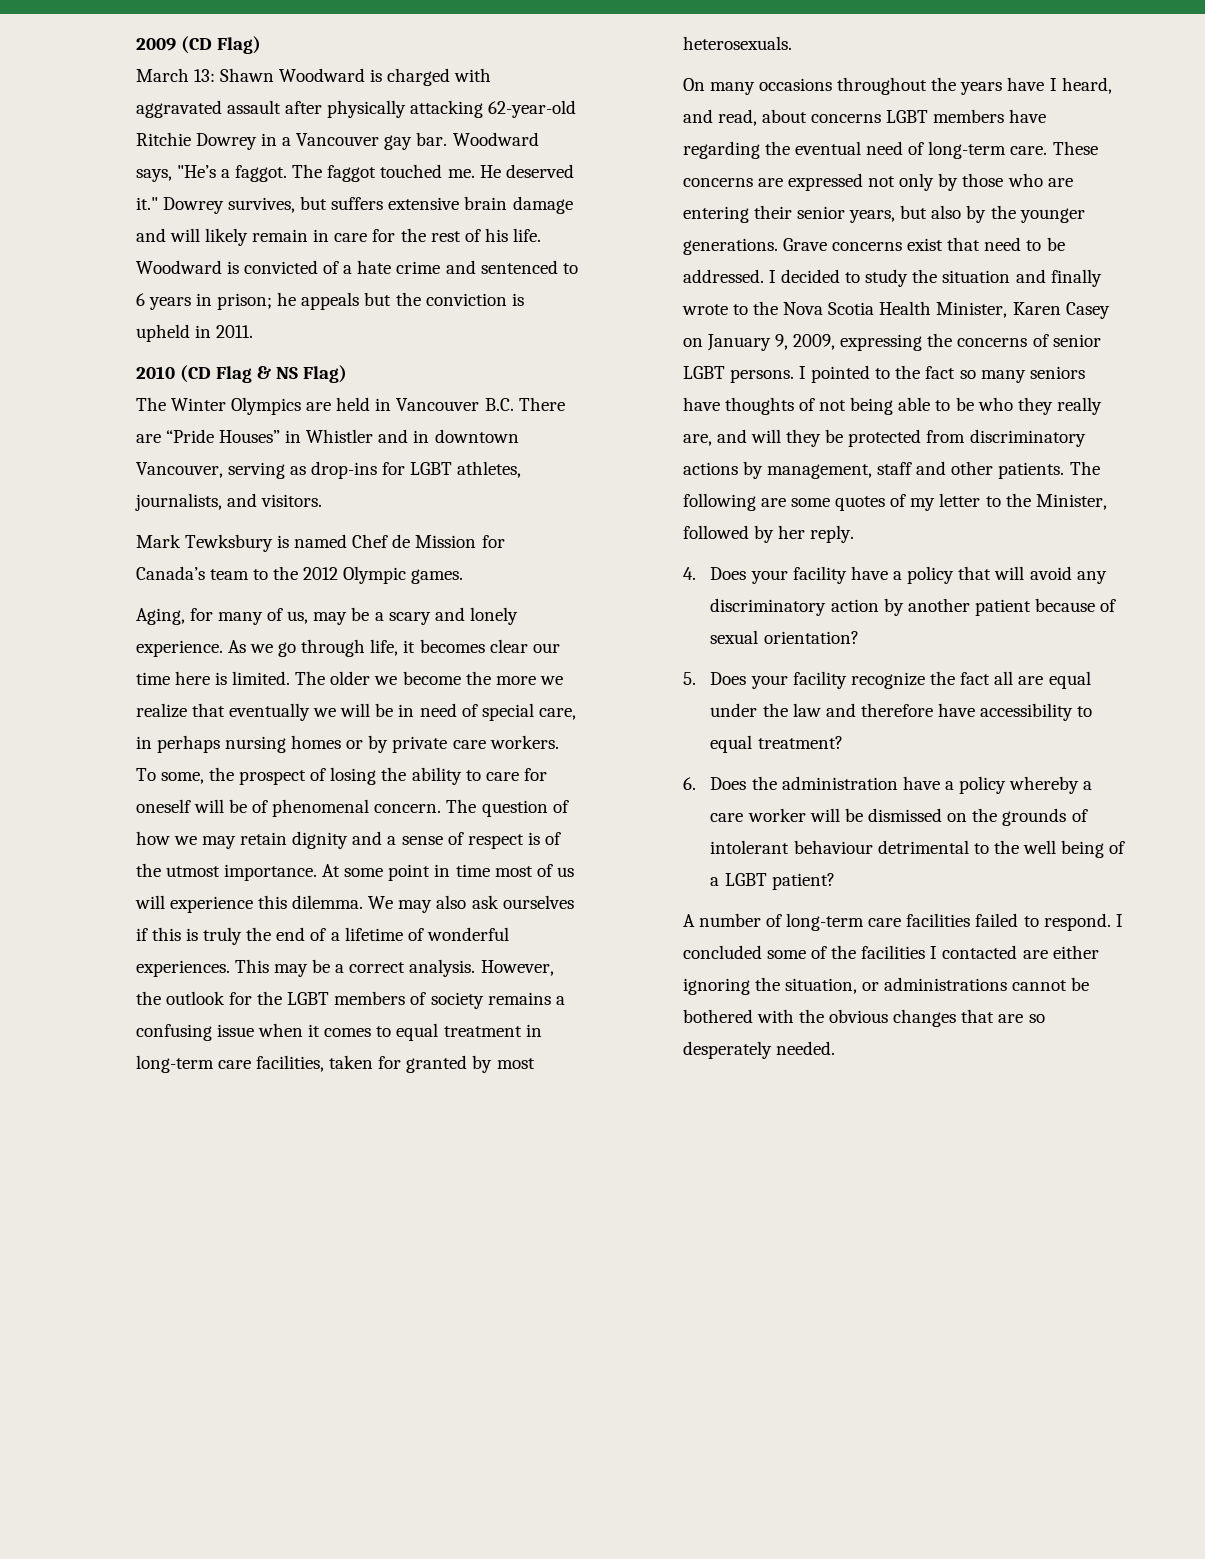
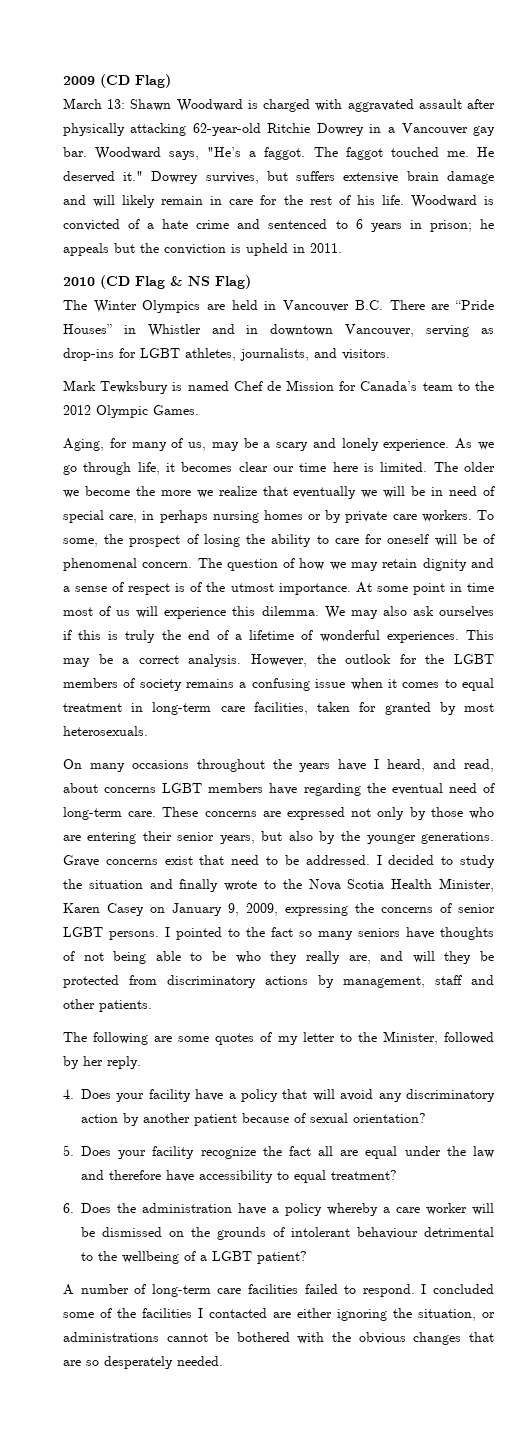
[411,569,464,584] games. -> [152,405,199,415] Games.
(1065, 470) none -> (152, 1006) //
[1023,840,1105,858] well being -> [121,1251,179,1264] wellbeing

